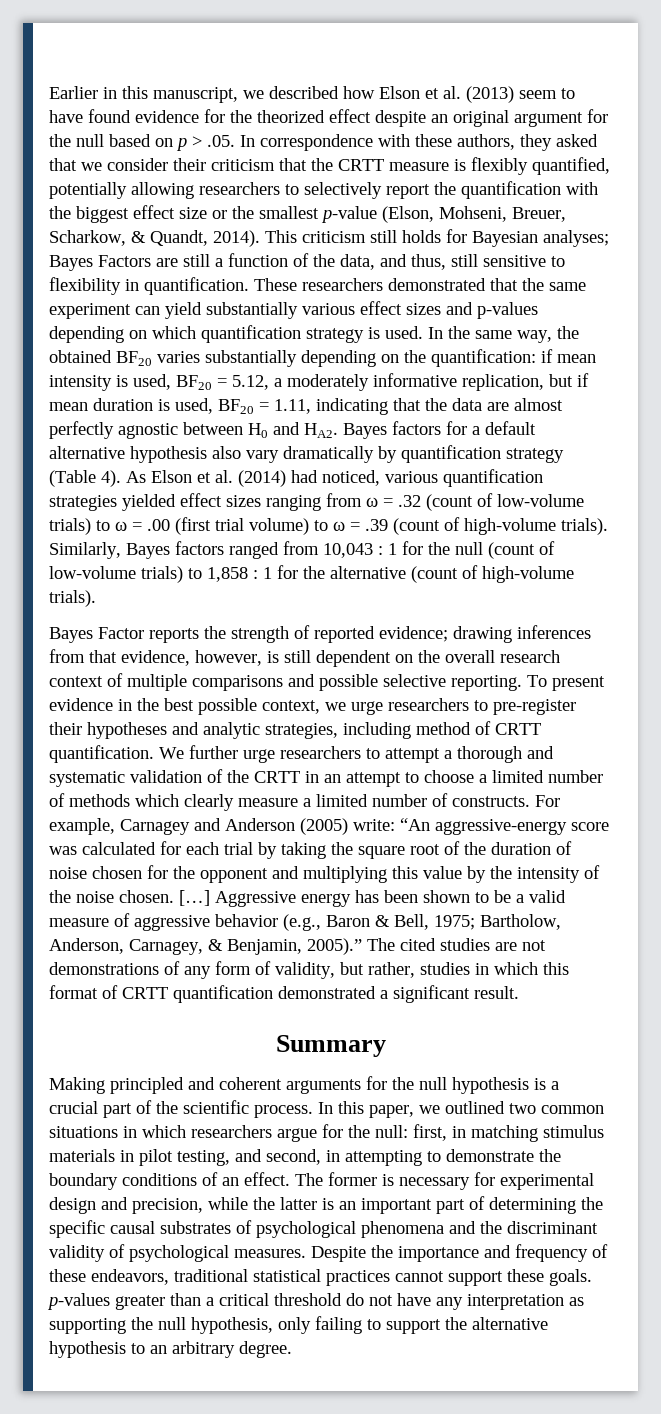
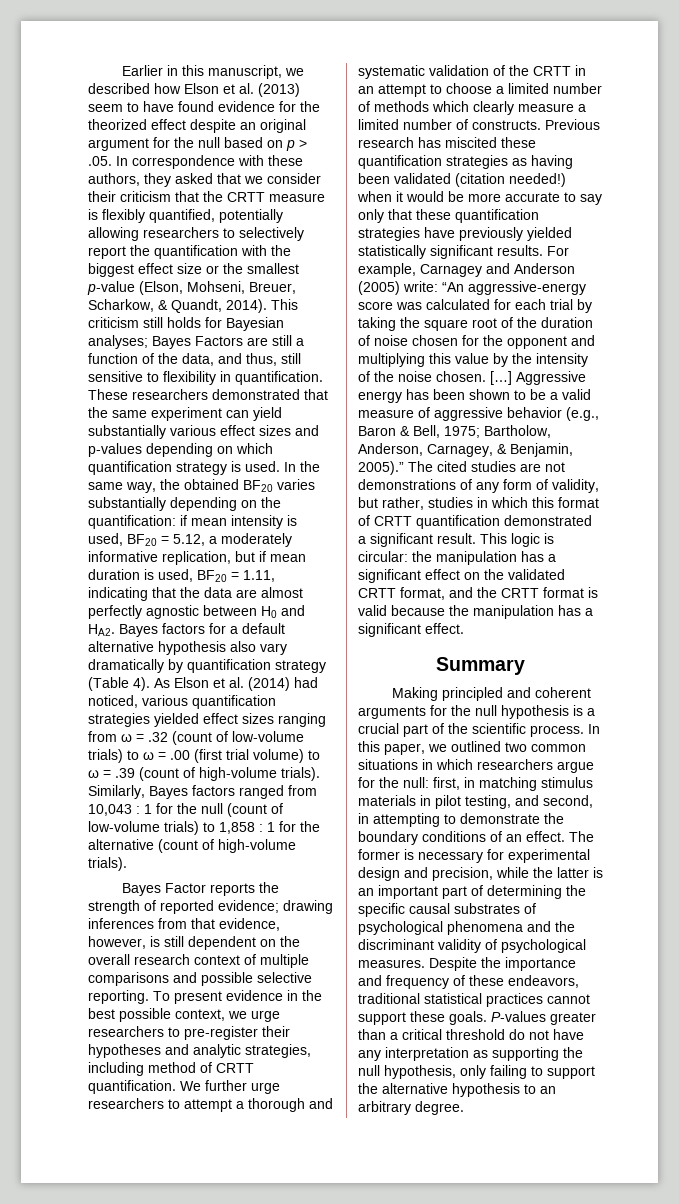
(530, 801) none -> [545,119,600,130] [358,137,536,148] [358,155,573,169] [358,173,566,187] [357,191,602,205] [358,209,539,223] [358,227,572,241] [358,245,543,259] Previous research has miscited these quantification strategies as having been validated (citation needed!) when it would be more accurate to say only that these quantification strategies have previously yielded statistically significant results.
(519, 992) none -> [480,533,554,547] [358,551,556,565] [358,569,565,583] [358,587,598,600] [358,605,593,619] [358,623,464,637] This logic is circular: the manipulation has a significant effect on the validated CRTT format, and the CRTT format is valid because the manipulation has a significant effect.
[47,1293,110,1310] p-values -> [491,1011,546,1022] P-values

